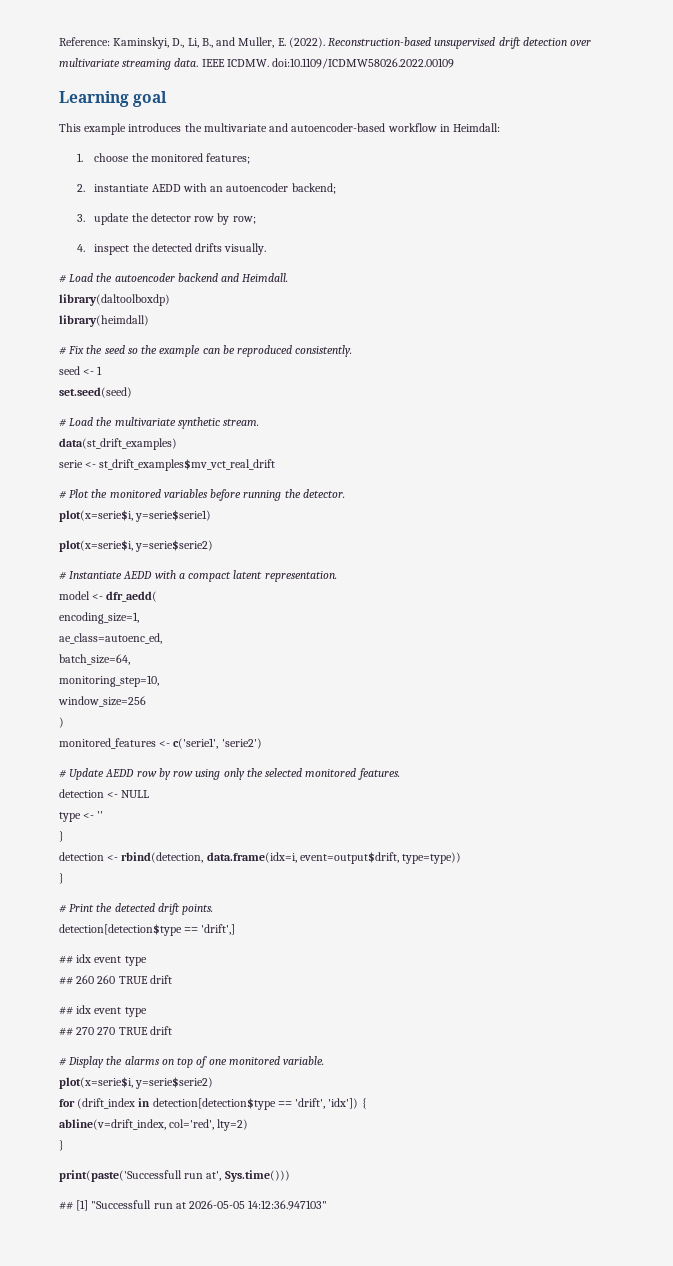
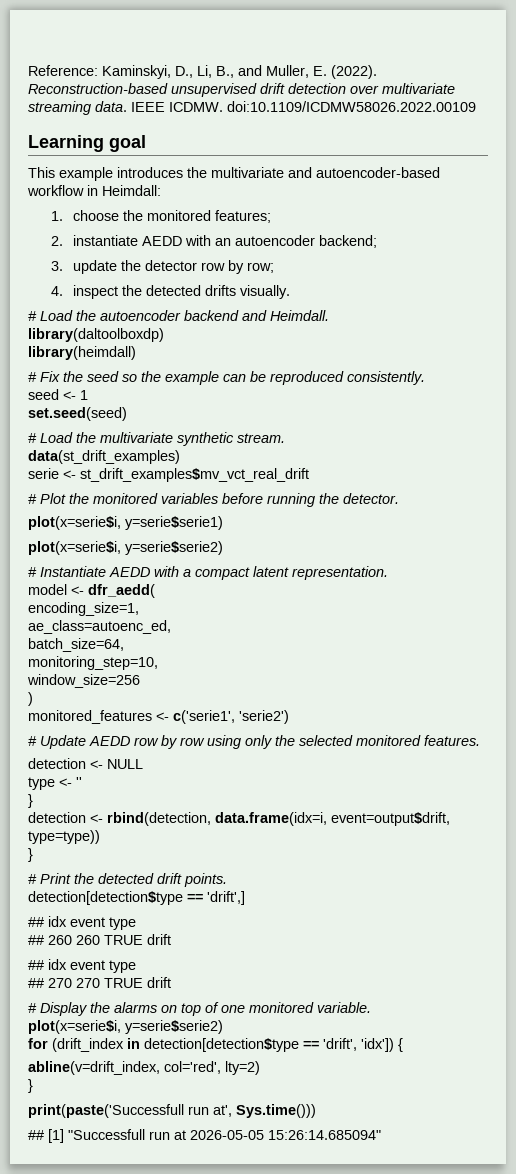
[248,1200,328,1210] 14:12:36.947103" -> [268,1130,381,1140] 15:26:14.685094"

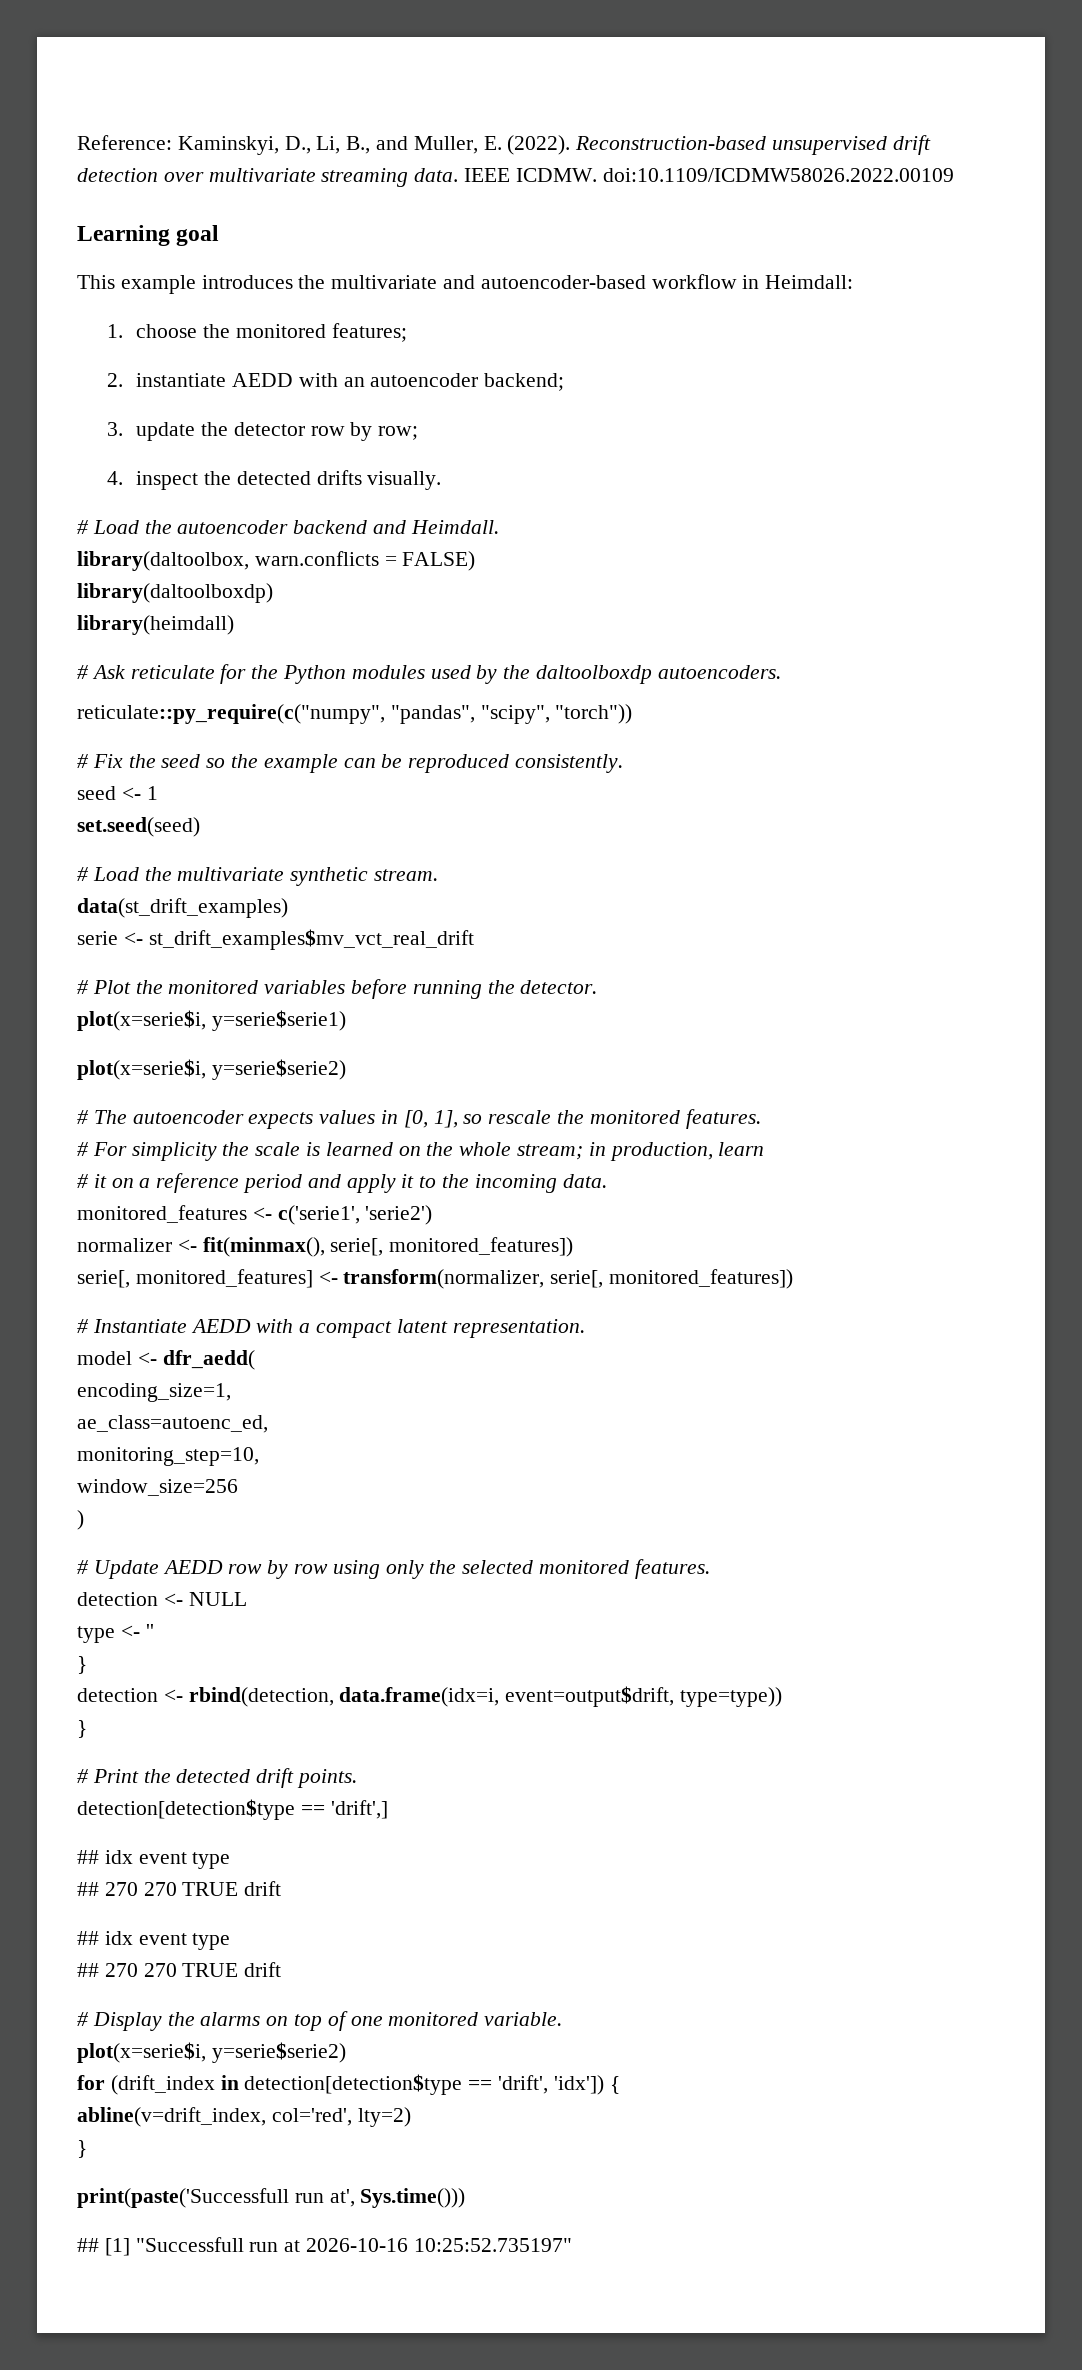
[28,328,164,342] [28,346,136,360] library(daltoolboxdp) // library(heimdall) -> [77,551,476,571] [77,583,273,603] [77,615,234,635] [77,664,781,684] [77,704,633,724] library(daltoolbox, warn.conflicts = FALSE) // library(daltoolboxdp) // library(heimdall) // # Ask reticulate for the Python modules used by the daltoolboxdp autoencoders. // reticulate::py_require(c("numpy", "pandas", "scipy", "torch"))
(223, 548) none -> [77,1109,761,1129] [77,1142,765,1161] [77,1173,607,1193] [77,1205,433,1225] [77,1237,574,1257] [77,1269,794,1289] // # The autoencoder expects values in [0, 1], so rescale the monitored features. // # For simplicity the scale is learned on the whole stream; in production, learn // # it on a reference period and apply it to the incoming data. // monitored_features <- c('serie1', 'serie2') // normalizer <- fit(minmax(), serie[, monitored_features]) // serie[, monitored_features] <- transform(normalizer, serie[, monitored_features])
[28,638,124,652] // batch_size=64, -> (268, 1424) none
[28,710,289,724] // monitored_features <- c('serie1', 'serie2') -> (84, 1520) none
[48,935,100,945] 260 260 -> [104,1882,177,1896] 270 270
[190,1130,381,1140] 2026-05-05 15:26:14.685094" -> [306,2238,572,2252] 2026-10-16 10:25:52.735197"

